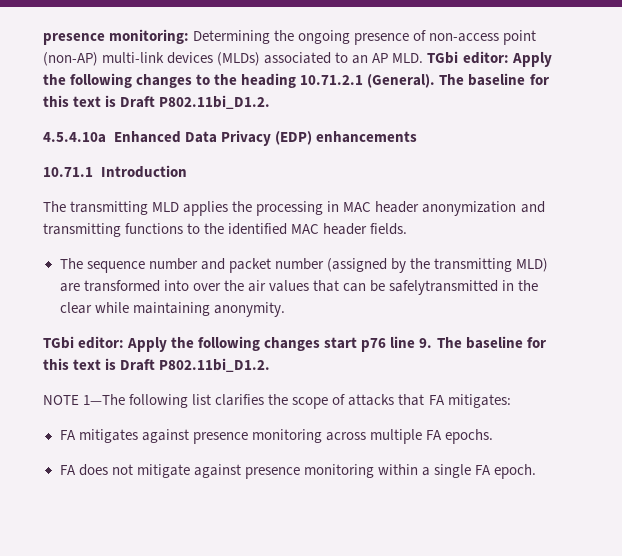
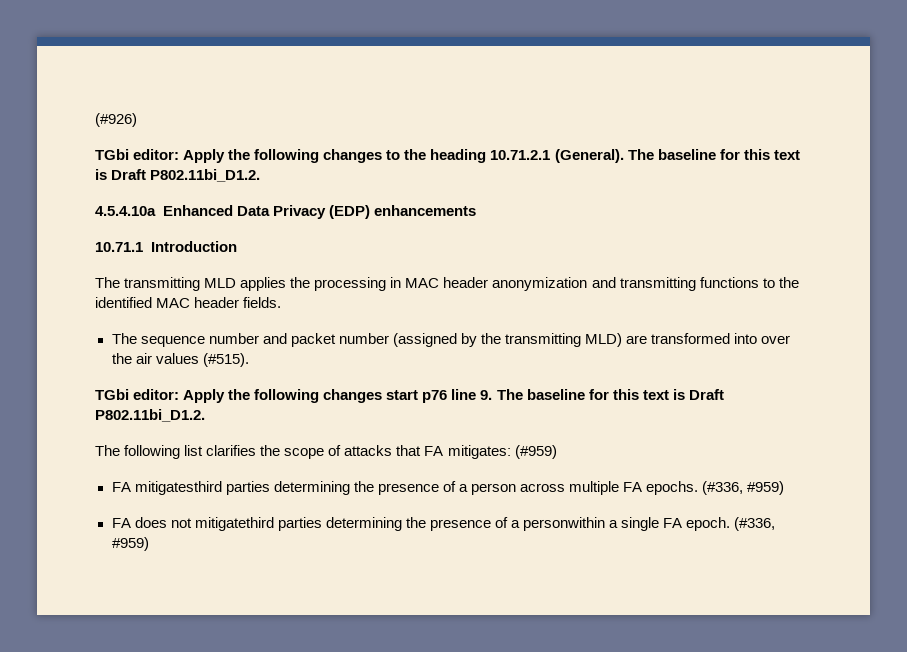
[43,29,537,45] [43,52,424,66] presence monitoring: Determining the ongoing presence of non-access point (non-AP) multi-link devices (MLDs) associated to an AP MLD. -> [95,113,137,127] (#926) //
[312,280,539,295] [59,302,285,317] that can be safelytransmitted in the clear while maintaining anonymity. -> [202,353,249,367] (#515).
[43,394,126,405] NOTE 1—The -> [95,445,120,456] The
[59,429,322,444] // FA mitigates against presence monitoring -> [514,445,557,459] [111,481,516,495] (#959) // FA mitigatesthird parties determining the presence of a person
(493, 436) none -> [702,481,785,495] (#336, #959)
[136,464,418,479] mitigate against presence monitoring within -> [194,517,605,531] mitigatethird parties determining the presence of a personwithin
(537, 471) none -> [734,517,776,531] [111,537,149,551] (#336, #959)

